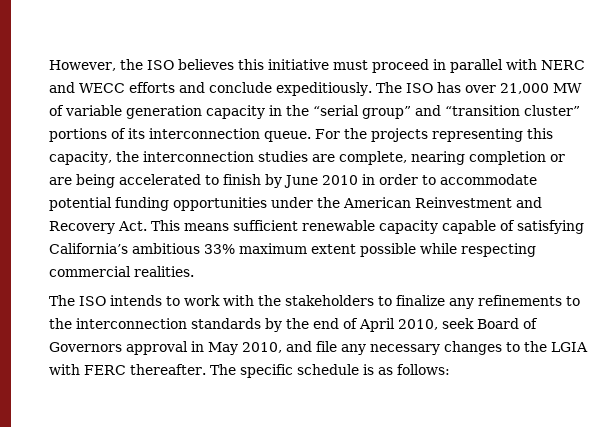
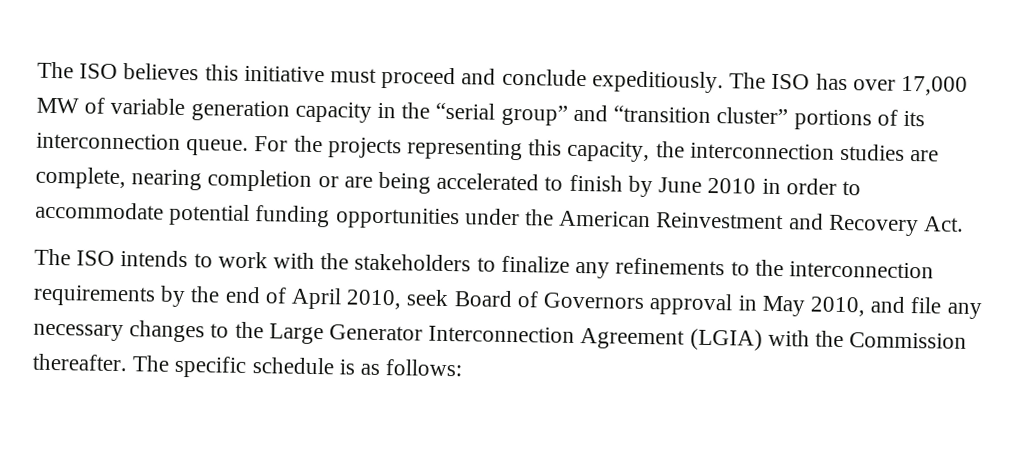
[49,59,143,71] However, the -> [37,61,74,79] The
[432,59,585,73] [49,82,175,93] in parallel with NERC and WECC efforts -> (457, 78) none
[499,83,549,94] 21,000 -> [900,75,968,96] 17,000
[151,220,584,234] [49,243,536,257] [49,266,194,277] This means sufficient renewable capacity capable of satisfying California’s ambitious 33% maximum extent possible while respecting commercial realities. -> (965, 224) none
[191,318,261,329] standards -> [33,284,156,307] requirements
[551,342,588,352] [49,364,126,375] LGIA with FERC -> [268,323,968,351] Large Generator Interconnection Agreement (LGIA) with the Commission

